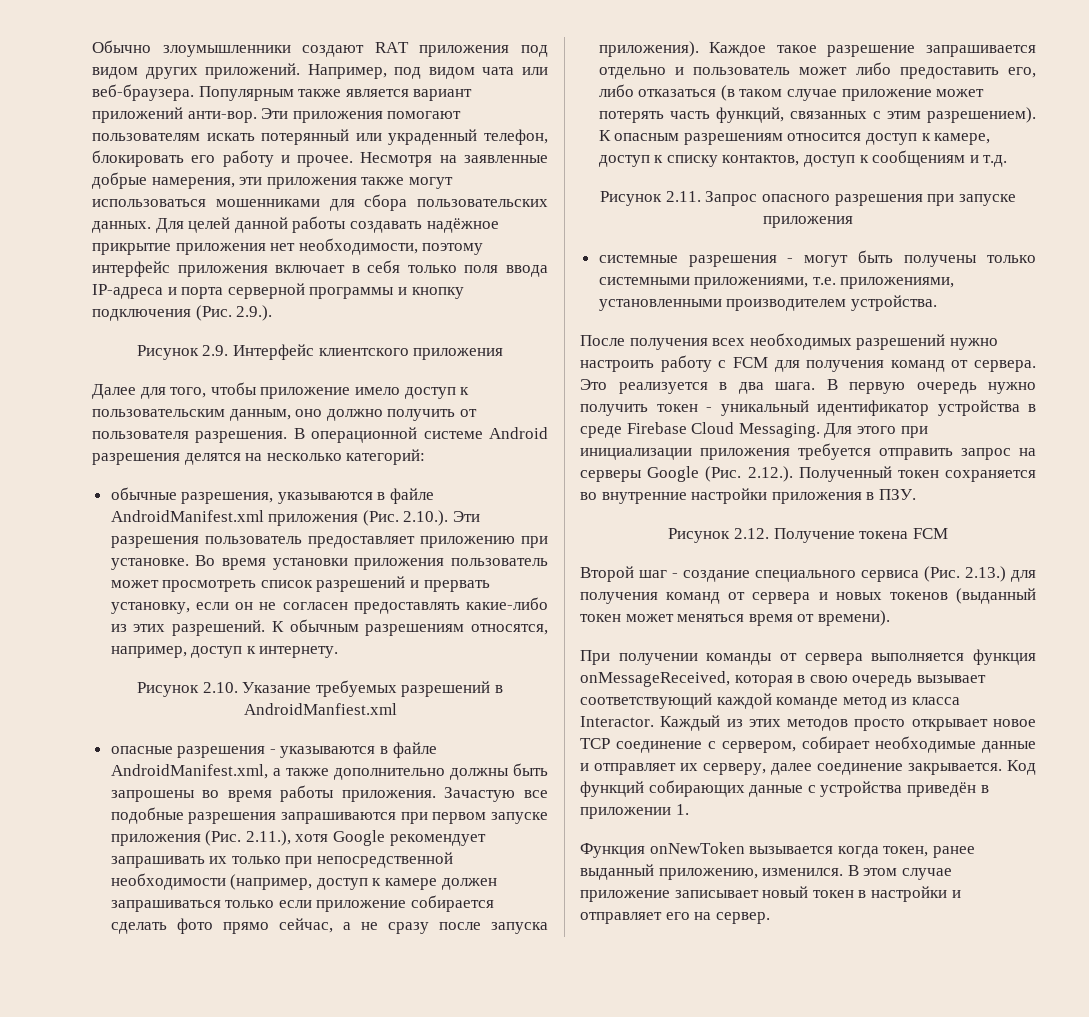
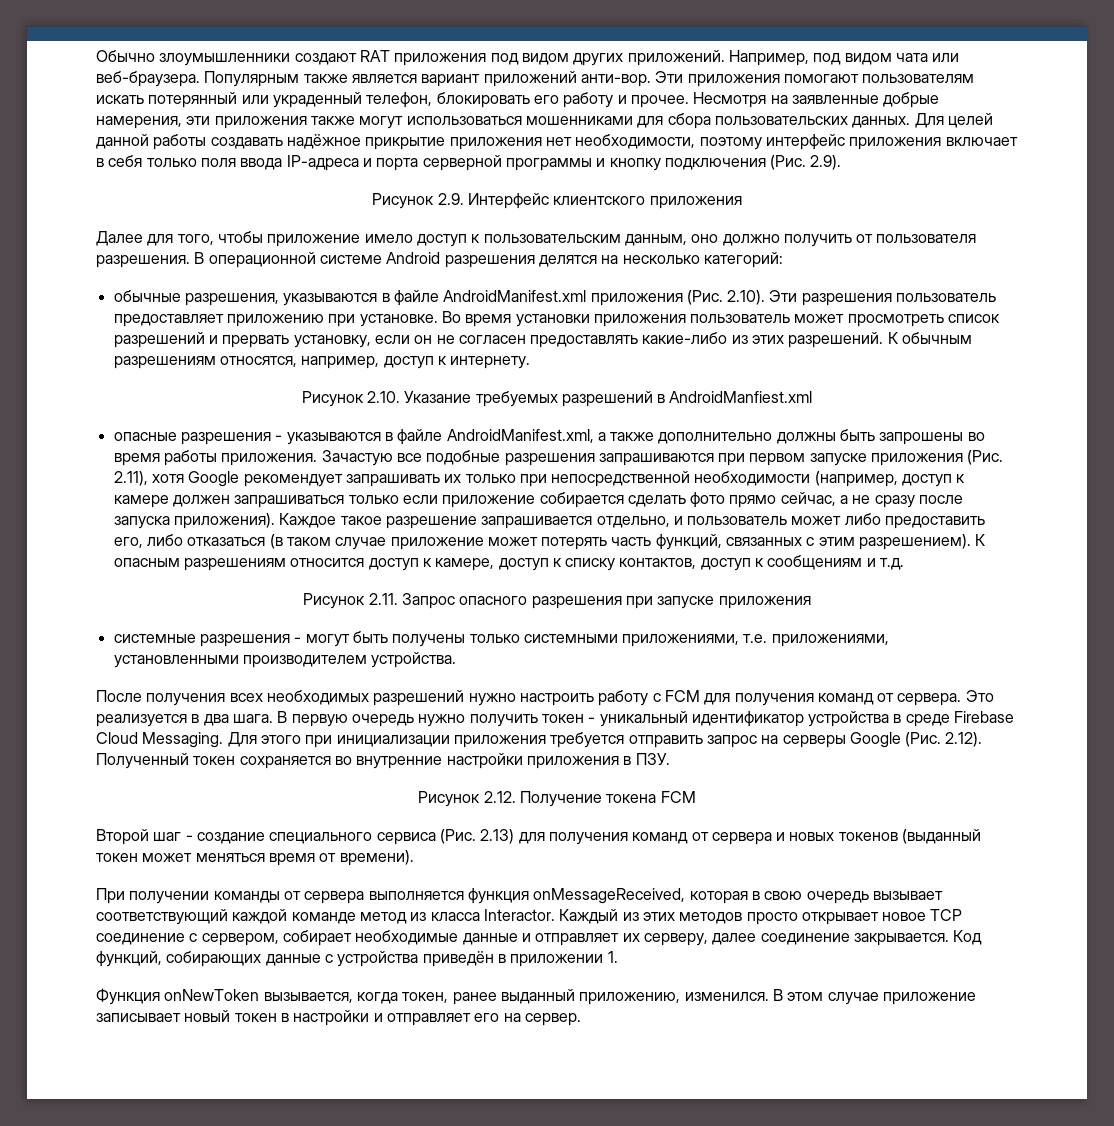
[236,305,273,321] 2.9.). -> [810,155,842,170] 2.9).
[403,510,449,526] 2.10.). -> [727,290,766,305] 2.10).
[245,830,291,846] 2.11.), -> [113,471,148,486] 2.11),
[598,67,666,79] отдельно -> [596,516,670,528] отдельно,
[747,466,793,482] 2.12.). -> [945,732,983,747] 2.12).
[965,566,1006,582] 2.13.) -> [480,829,515,844] 2.13)
[580,781,644,797] функций -> [96,951,162,967] функций,
[749,846,834,854] вызывается -> [263,992,353,1003] вызывается,

